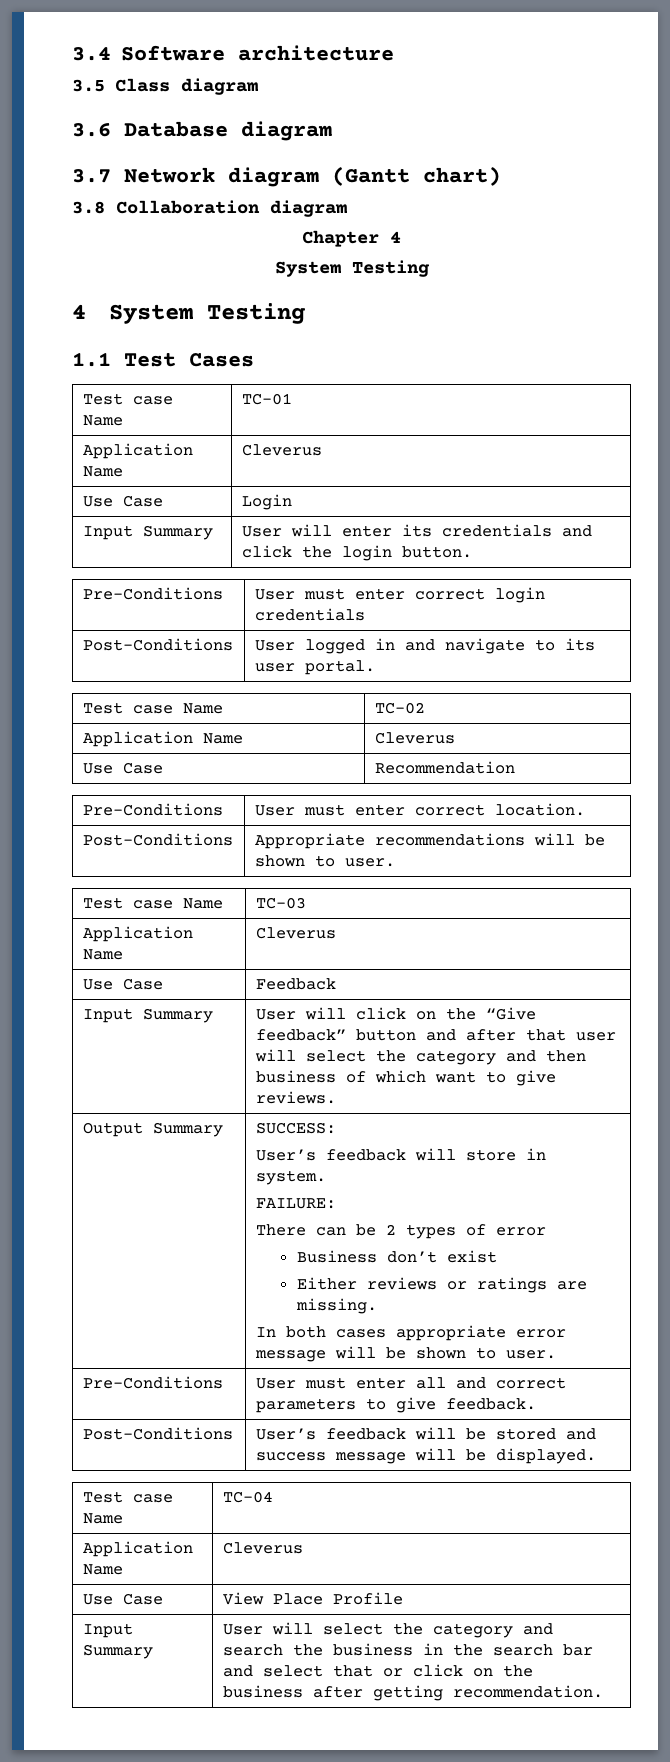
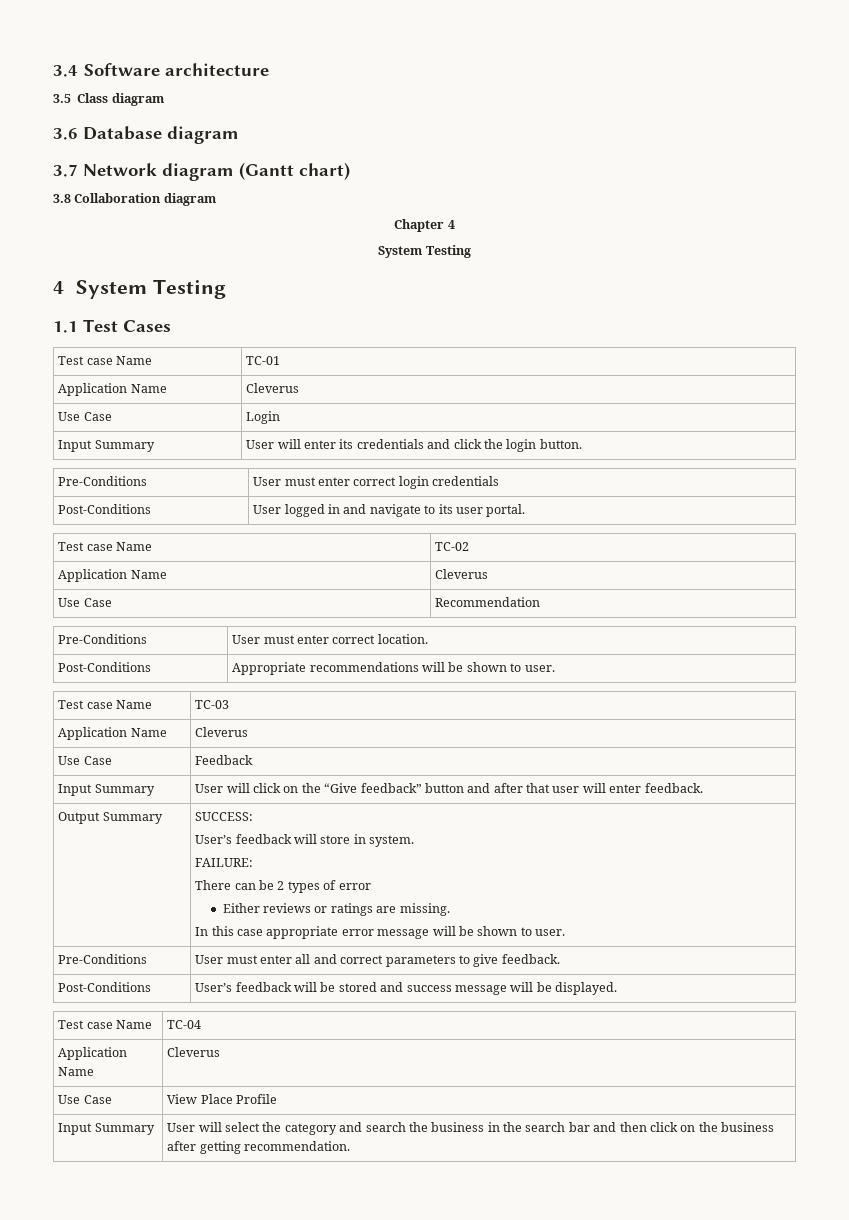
[305,1050,586,1065] [255,1070,556,1086] [255,1091,336,1104] select the category and then business of which want to give reviews. -> [609,783,703,793] enter feedback.
[296,1250,497,1263] // Business don’t exist -> (371, 886) none
[285,1326,386,1338] both cases -> [211,926,264,936] this case
[262,1665,403,1677] select that or -> [619,1122,647,1132] then

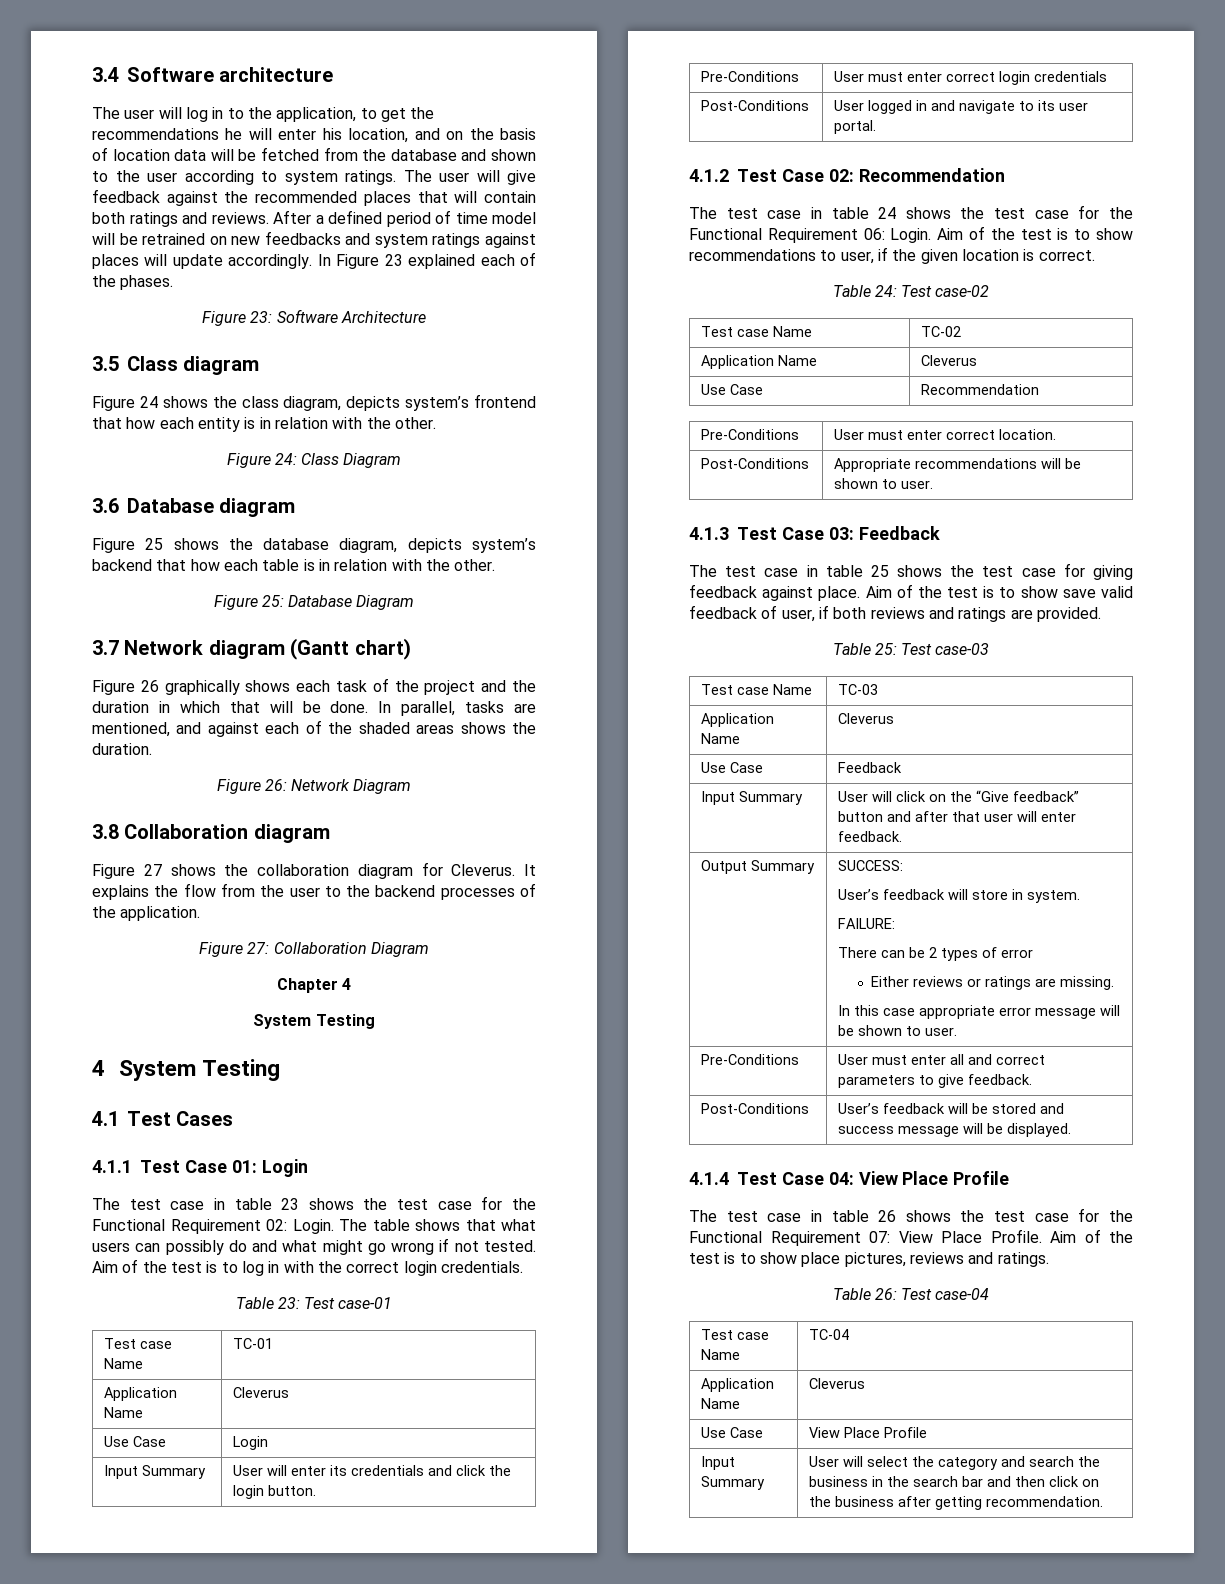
[53,93,164,106] [53,126,239,144] 3.5 Class diagram // 3.6 Database diagram -> [92,107,435,122] [92,128,537,143] [92,147,536,161] [92,170,536,185] [92,189,536,206] [92,210,536,227] [92,231,536,248] [92,252,537,269] [92,275,174,290] [202,309,426,326] [92,356,260,375] [92,394,536,411] [92,417,436,432] [226,453,402,468] [92,498,296,517] [92,538,536,553] [92,559,496,571] [213,595,415,610] The user will log in to the application, to get the recommendations he will enter his location, and on the basis of location data will be fetched from the database and shown to the user according to system ratings. The user will give feedback against the recommended places that will contain both ratings and reviews. After a defined period of time model will be retrained on new feedbacks and system ratings against places will update accordingly. In Figure 23 explained each of the phases. // Figure 23: Software Architecture // 3.5 Class diagram // Figure 24 shows the class diagram, depicts system’s frontend that how each entity is in relation with the other. // Figure 24: Class Diagram // 3.6 Database diagram // Figure 25 shows the database diagram, depicts system’s backend that how each table is in relation with the other. // Figure 25: Database Diagram
[53,193,216,206] 3.8 Collaboration diagram -> [92,678,537,695] [92,701,536,716] [92,720,537,737] [92,743,152,755] [216,779,412,794] [92,824,330,843] [92,862,536,879] [92,883,536,900] [92,906,201,921] [199,942,429,957] Figure 26 graphically shows each task of the project and the duration in which that will be done. In parallel, tasks are mentioned, and against each of the shaded areas shows the duration. // Figure 26: Network Diagram // 3.8 Collaboration diagram // Figure 27 shows the collaboration diagram for Cleverus. It explains the flow from the user to the backend processes of the application. // Figure 27: Collaboration Diagram
[53,321,78,333] 1.1 -> [92,1111,119,1126] 4.1
(171, 326) none -> [92,1159,308,1177] [92,1196,536,1210] [92,1219,536,1234] [92,1238,536,1255] [92,1259,523,1276] [235,1297,393,1309] // 4.1.1 Test Case 01: Login // The test case in table 23 shows the test case for the Functional Requirement 02: Login. The table shows that what users can possibly do and what might go wrong if not tested. Aim of the test is to log in with the correct login credentials. // Table 23: Test case-01
(526, 510) none -> [689,168,1005,182] [689,205,1133,219] [689,226,1133,243] [689,247,1095,264] [832,285,990,297] // 4.1.2 Test Case 02: Recommendation // The test case in table 24 shows the test case for the Functional Requirement 06: Login. Aim of the test is to show recommendations to user, if the given location is correct. // Table 24: Test case-02
(555, 668) none -> [689,526,940,540] [689,563,1133,580] [689,584,1133,601] [689,605,1101,622] [832,643,990,655] // 4.1.3 Test Case 03: Feedback // The test case in table 25 shows the test case for giving feedback against place. Aim of the test is to show save valid feedback of user, if both reviews and ratings are provided. // Table 25: Test case-03
(618, 988) none -> [689,1171,1010,1185] [689,1208,1133,1222] [689,1229,1133,1246] [689,1252,1049,1267] [832,1288,990,1300] // 4.1.4 Test Case 04: View Place Profile // The test case in table 26 shows the test case for the Functional Requirement 07: View Place Profile. Aim of the test is to show place pictures, reviews and ratings. // Table 26: Test case-04

